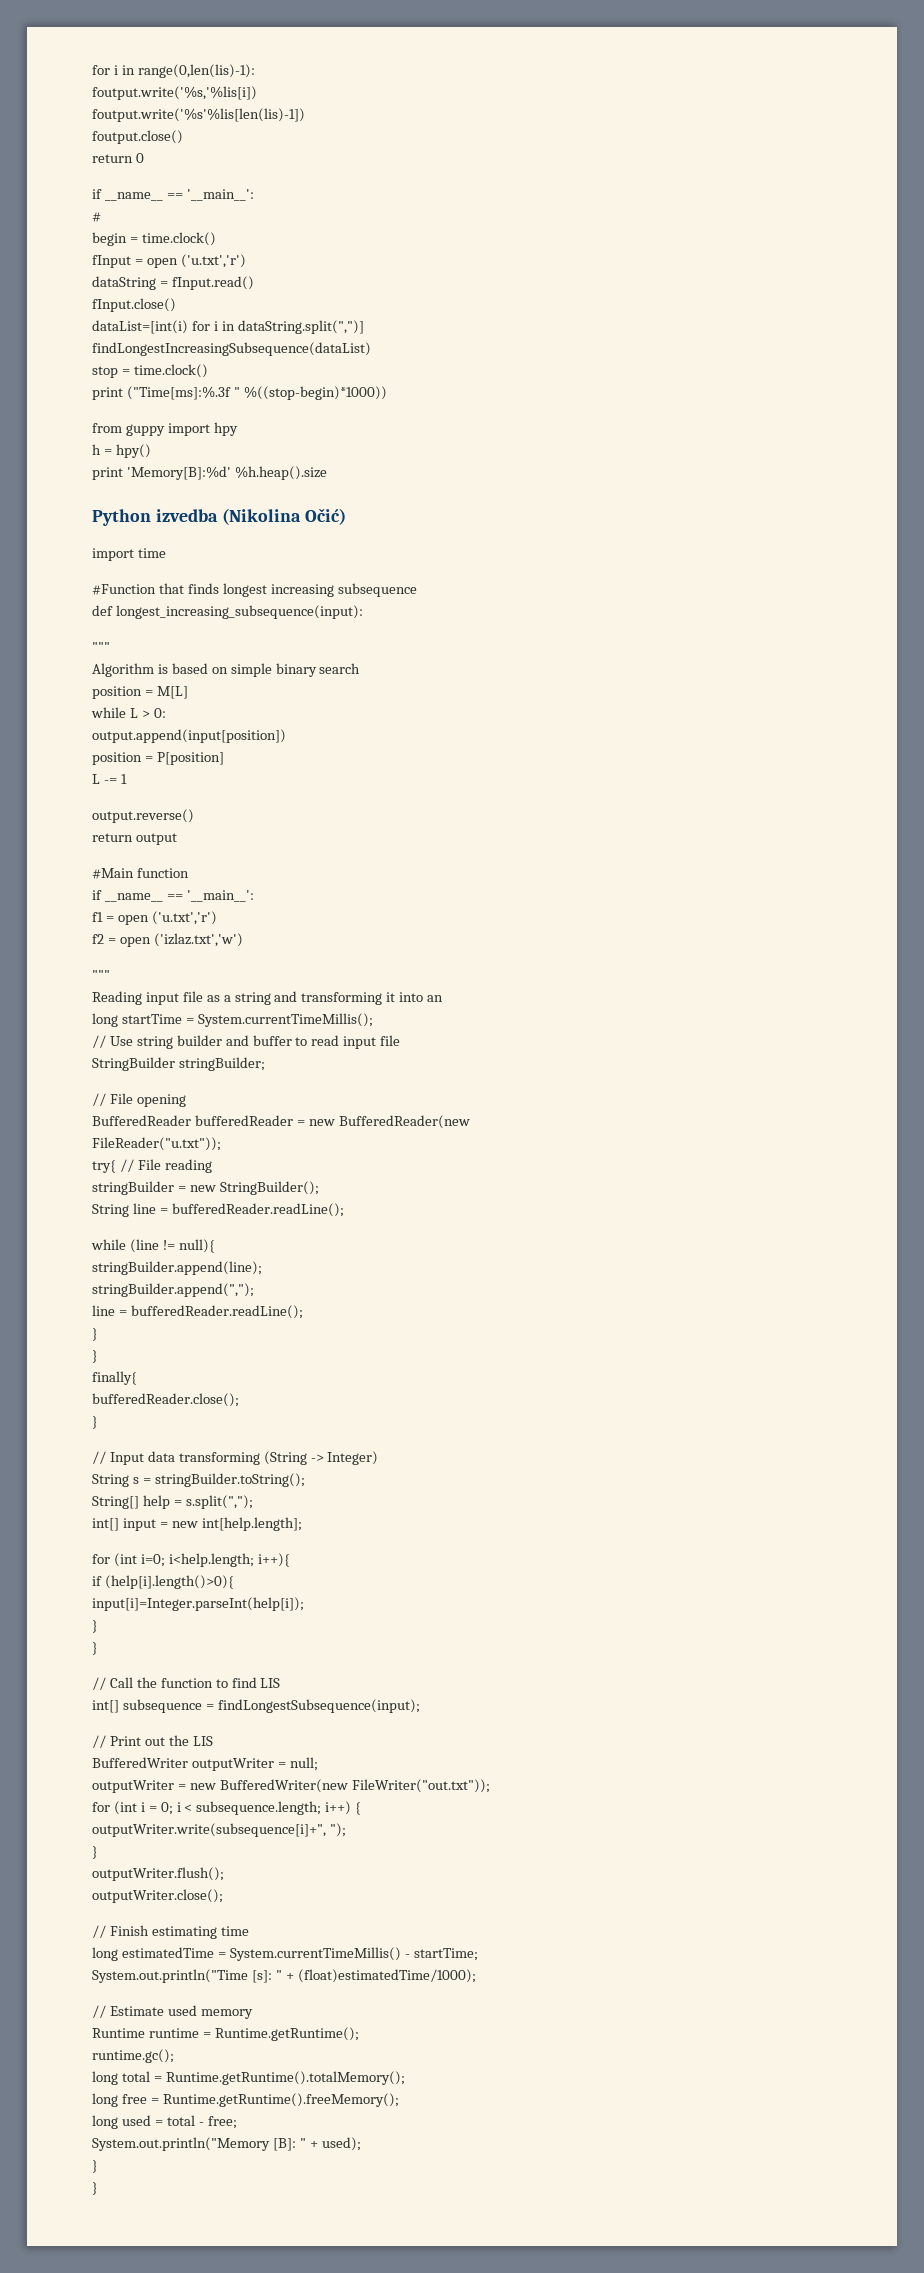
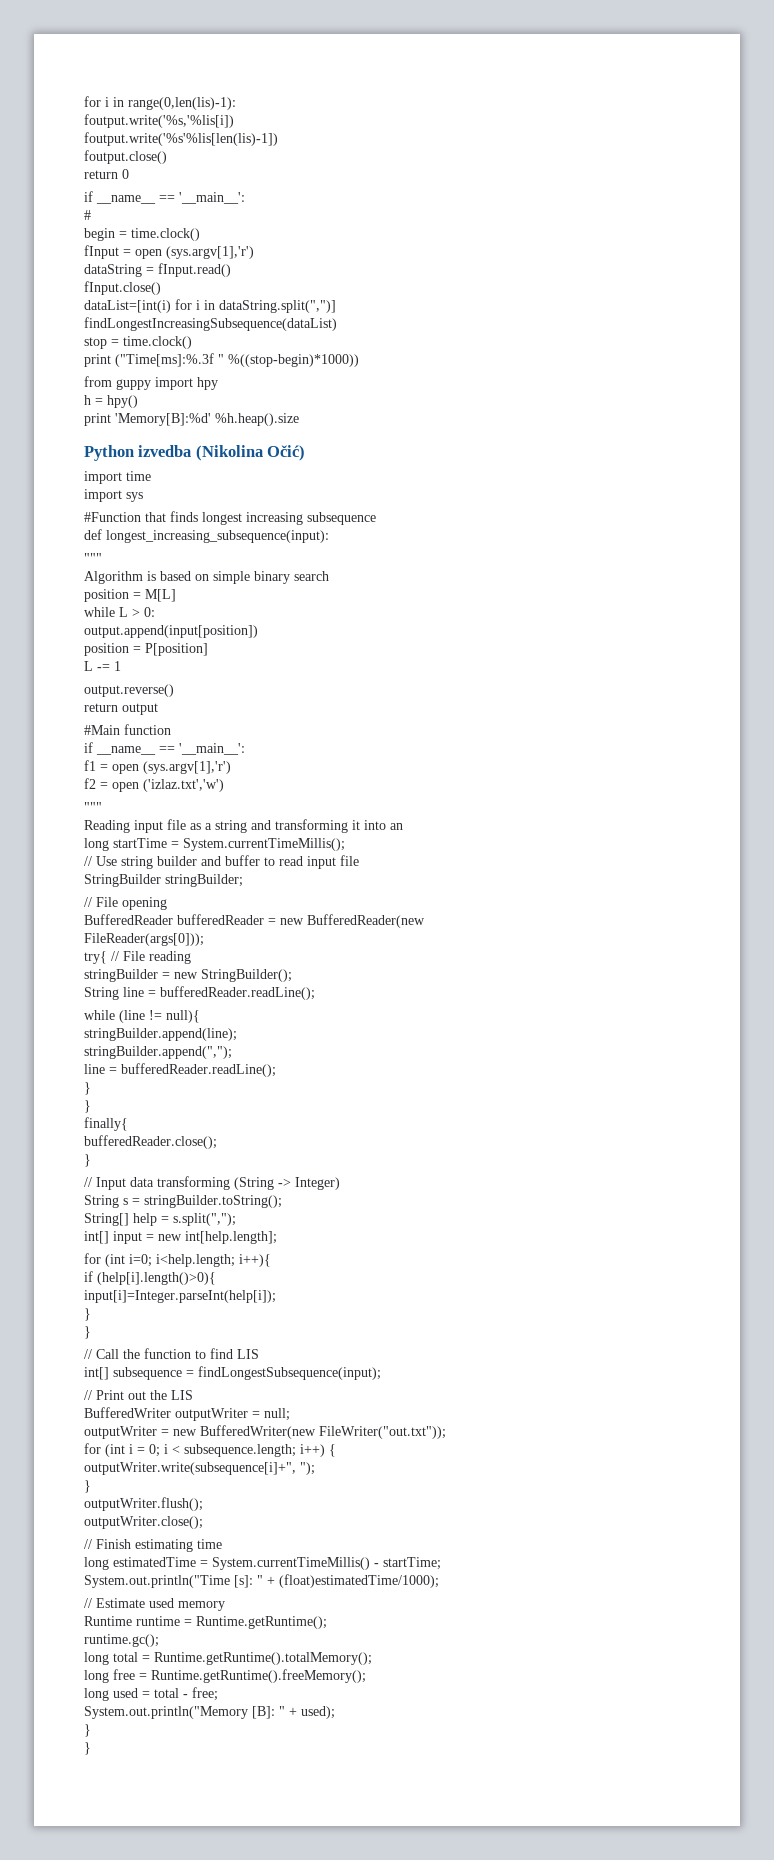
[180,254,246,268] ('u.txt','r') -> [166,246,254,259] (sys.argv[1],'r')
(166, 553) none -> [84,489,143,502] // import sys
[151,911,217,925] ('u.txt','r') -> [143,761,231,774] (sys.argv[1],'r')
[92,1137,221,1151] FileReader("u.txt")); -> [84,933,204,946] FileReader(args[0]));

